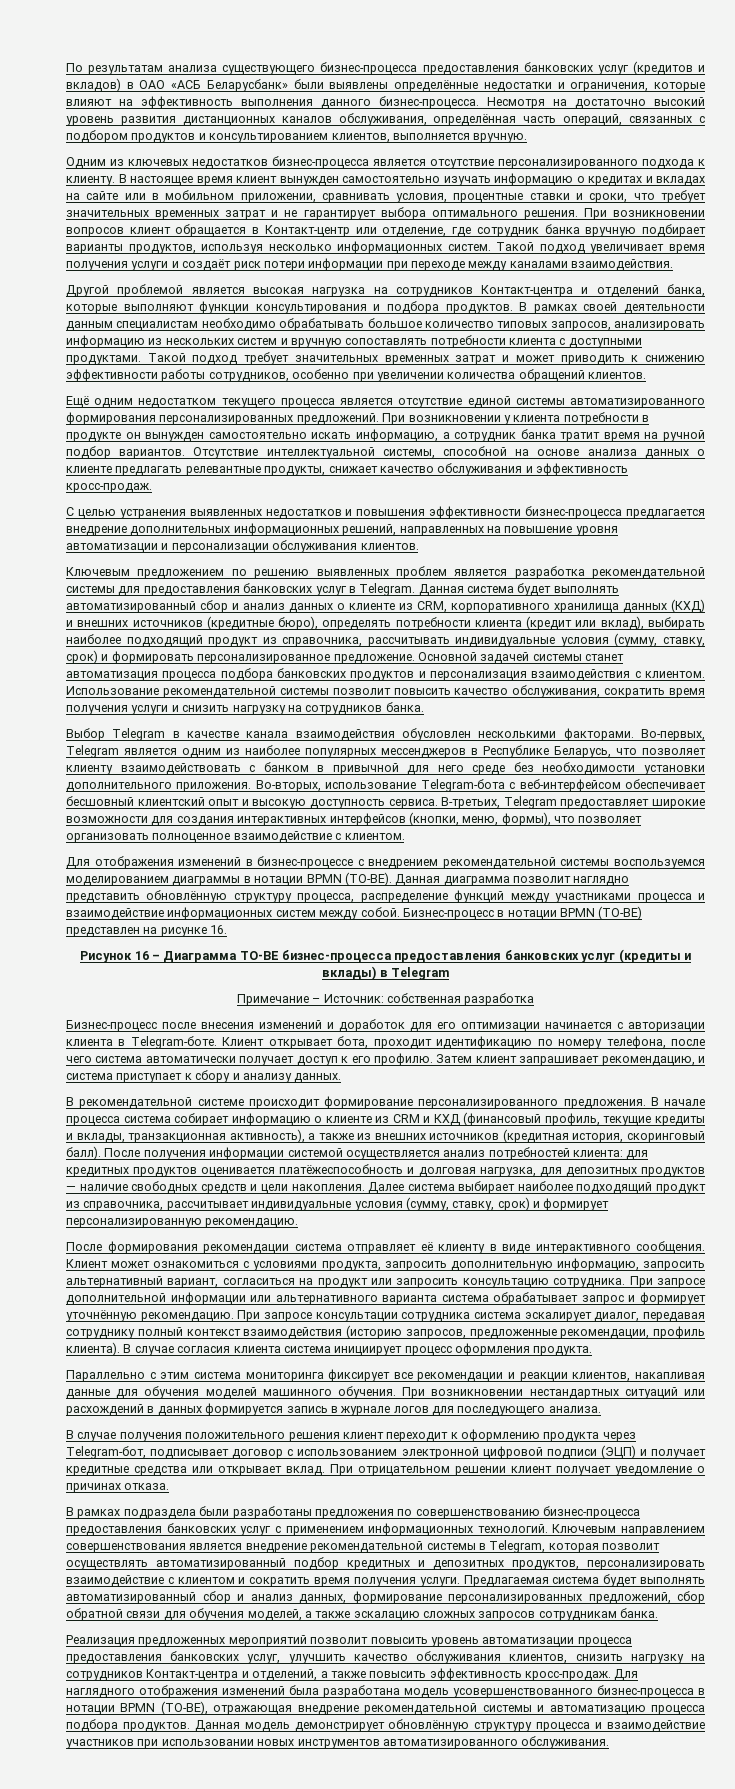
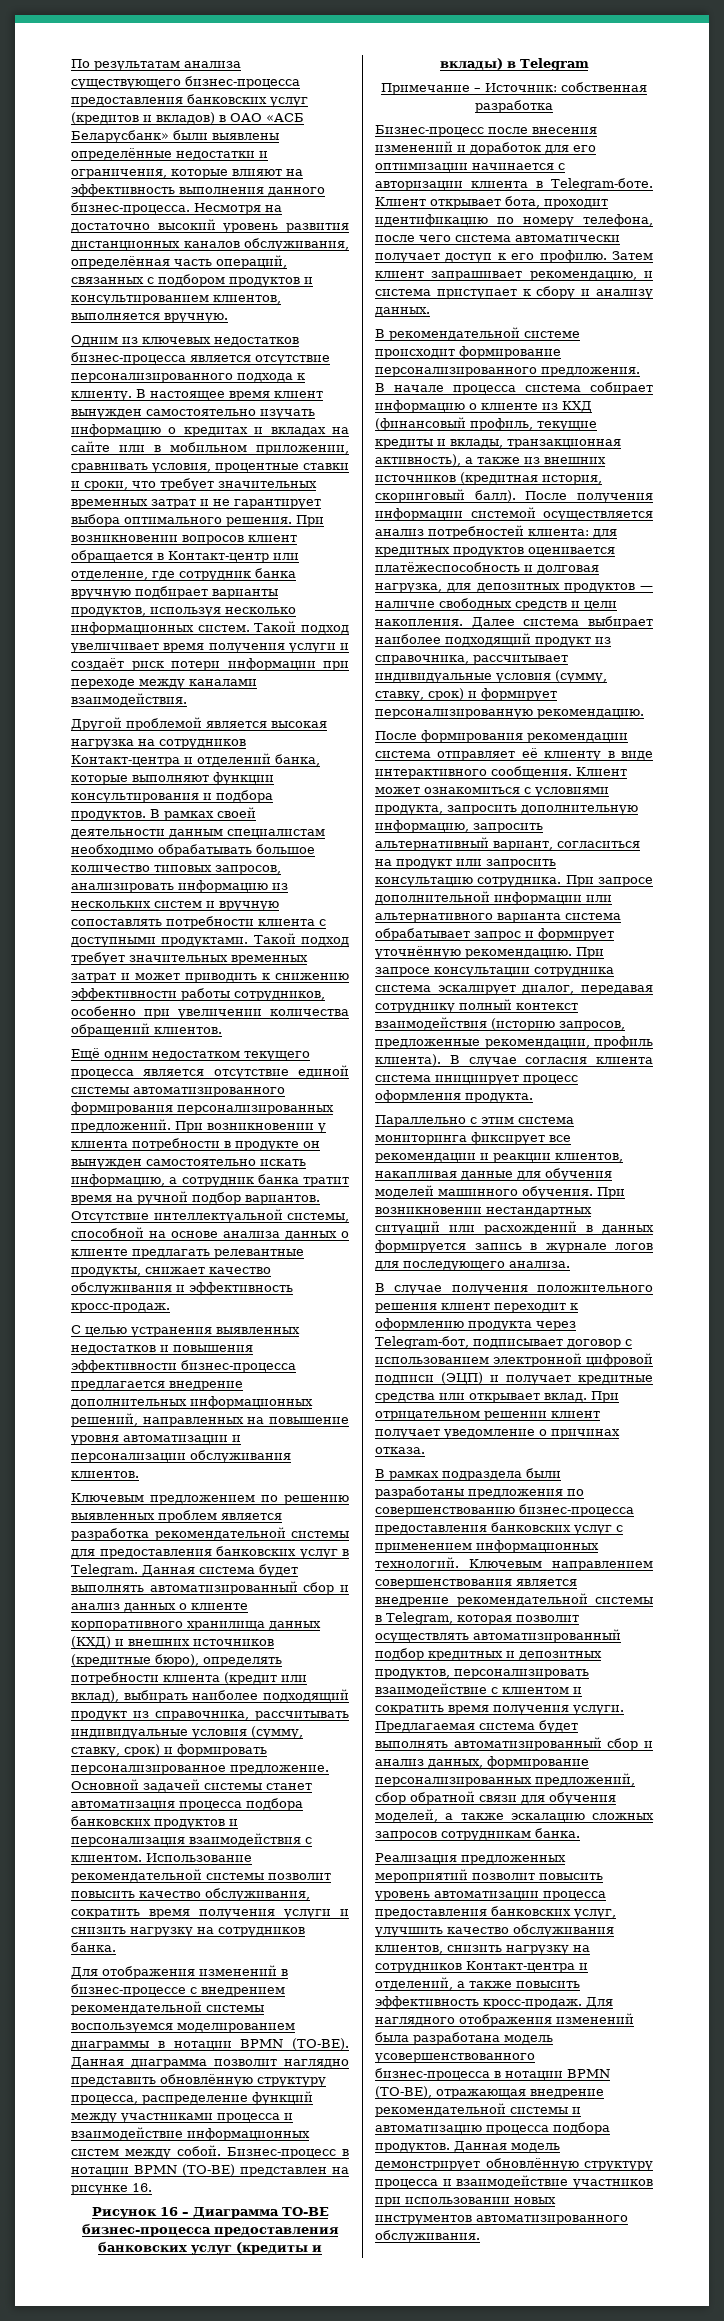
[399,601,447,613] из CRM, -> (248, 1606) none
[66,728,705,741] [66,745,706,758] [66,762,706,775] [66,779,707,792] [66,796,706,809] [66,812,643,826] [66,831,405,843] // Выбор Telegram в качестве канала взаимодействия обусловлен несколькими факторами. Во-первых, Telegram является одним из наиболее популярных мессенджеров в Республике Беларусь, что позволяет клиенту взаимодействовать с банком в привычной для него среде без необходимости установки дополнительного приложения. Во-вторых, использование Telegram-бота с веб-интерфейсом обеспечивает бесшовный клиентский опыт и высокую доступность сервиса. В-третьих, Telegram предоставляет широкие возможности для создания интерактивных интерфейсов (кнопки, меню, формы), что позволяет организовать полноценное взаимодействие с клиентом. -> (116, 1947) none
[392,1114,431,1123] CRM и -> (558, 406) none

